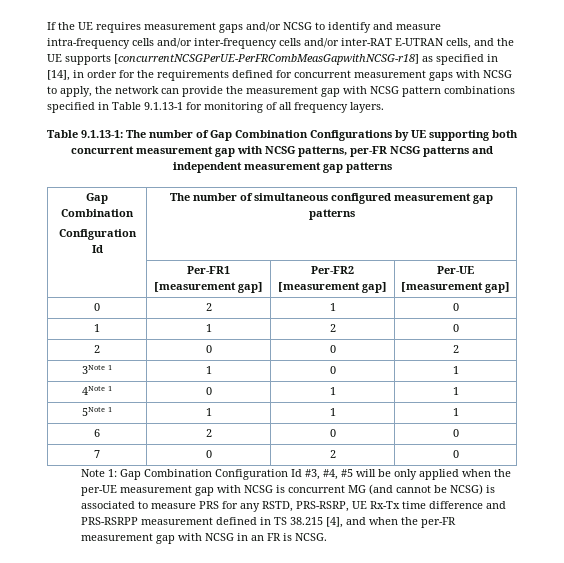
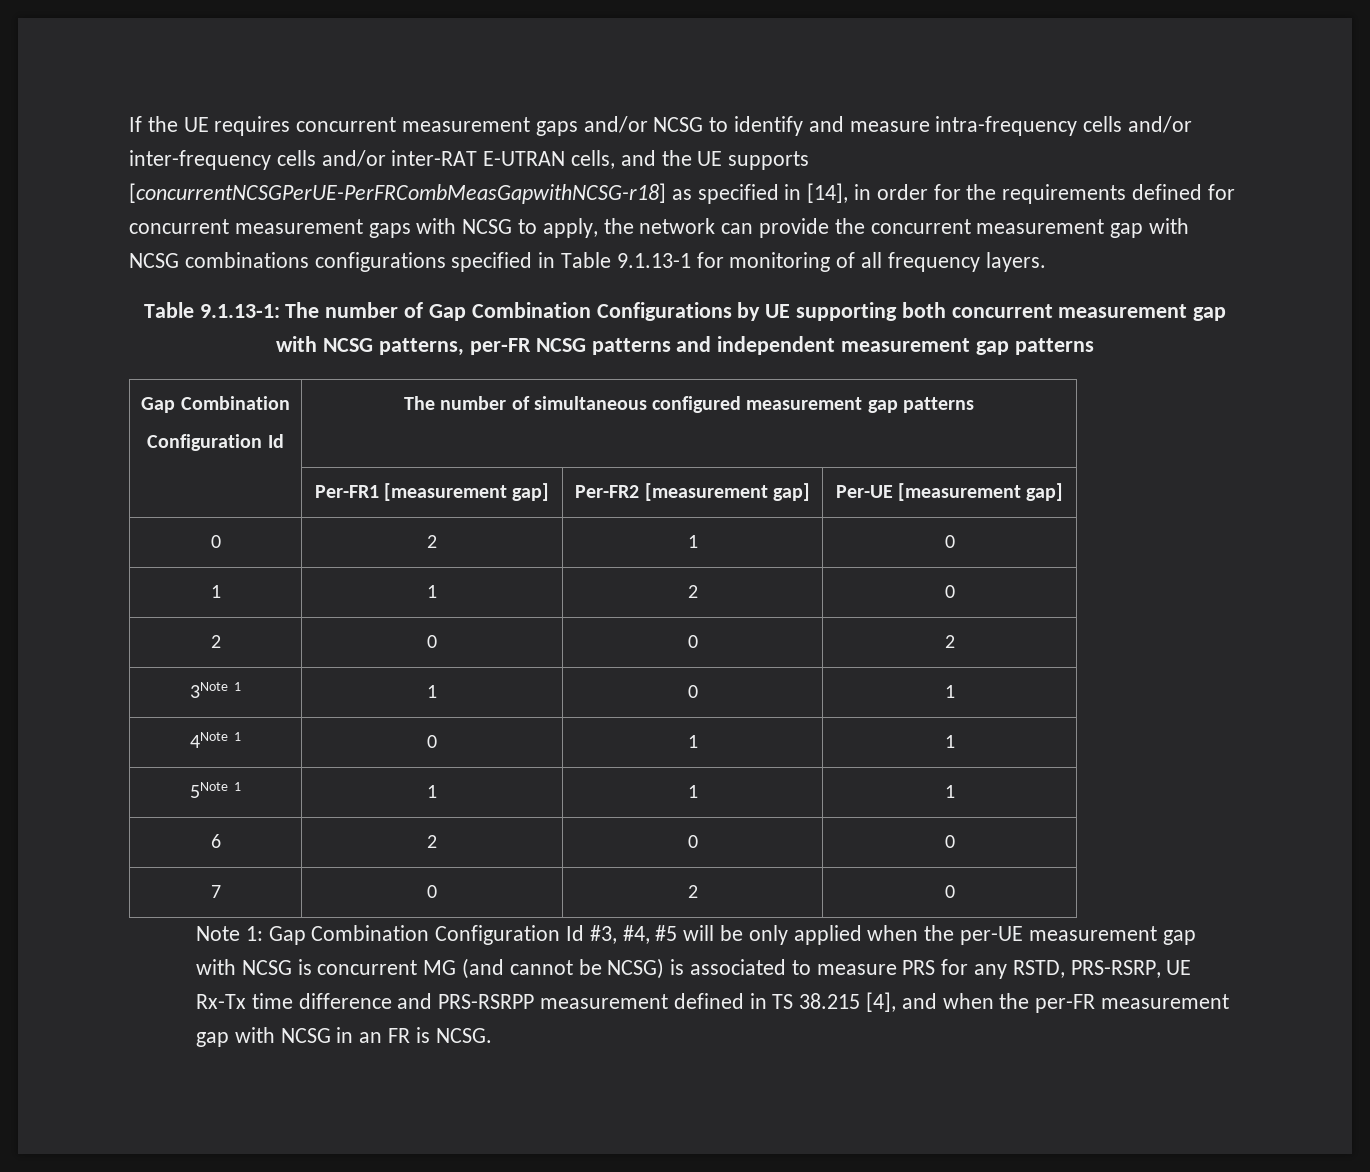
(141, 27) none -> [296,117,397,132] concurrent
[246,86,515,97] measurement gap with NCSG pattern combinations -> [870,218,1190,238] [129,252,446,272] concurrent measurement gap with NCSG combinations configurations

